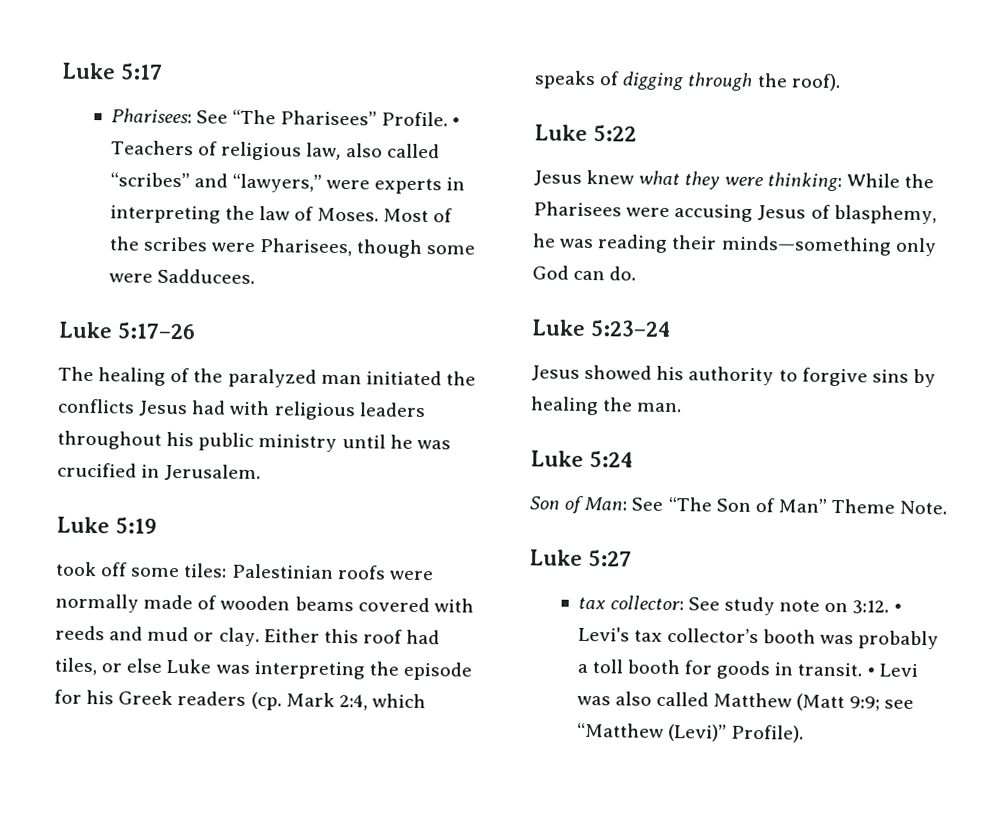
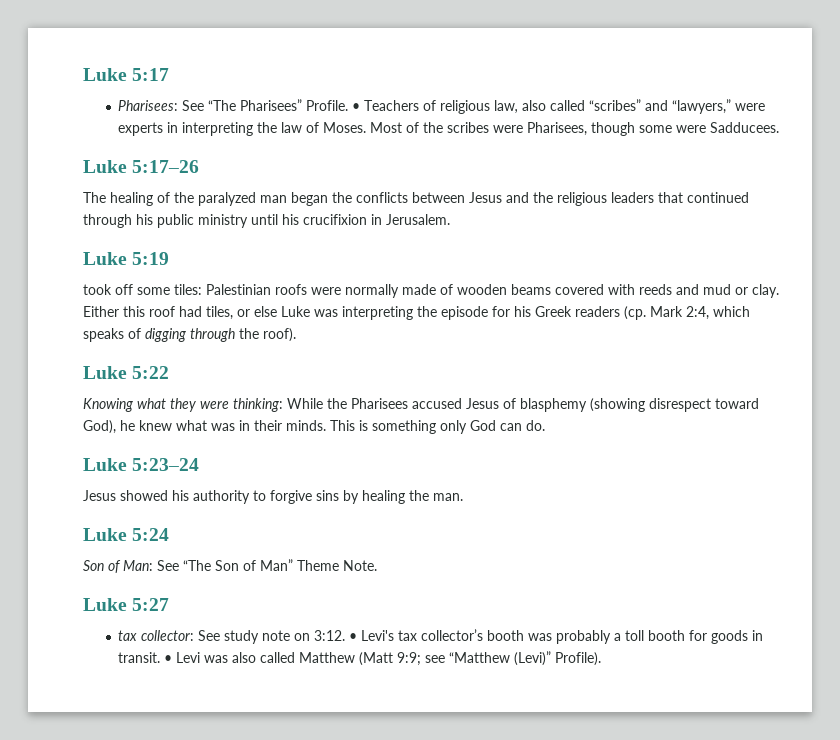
[365,370,442,386] initiated -> [291,192,328,206] began
[138,400,426,421] [57,430,162,450] Jesus had with religious leaders throughout -> [412,192,749,206] [83,214,132,228] between Jesus and the religious leaders that continued through
[389,434,451,450] [57,462,137,478] he was crucified -> [282,214,367,225] his crucifixion
[533,169,635,186] Jesus knew -> [83,398,133,412] Knowing
[626,204,937,225] [532,233,892,256] were accusing Jesus of blasphemy, he was reading their minds—something -> [412,398,759,412] [83,420,436,434] accused Jesus of blasphemy (showing disrespect toward God), he knew what was in their minds. This is something

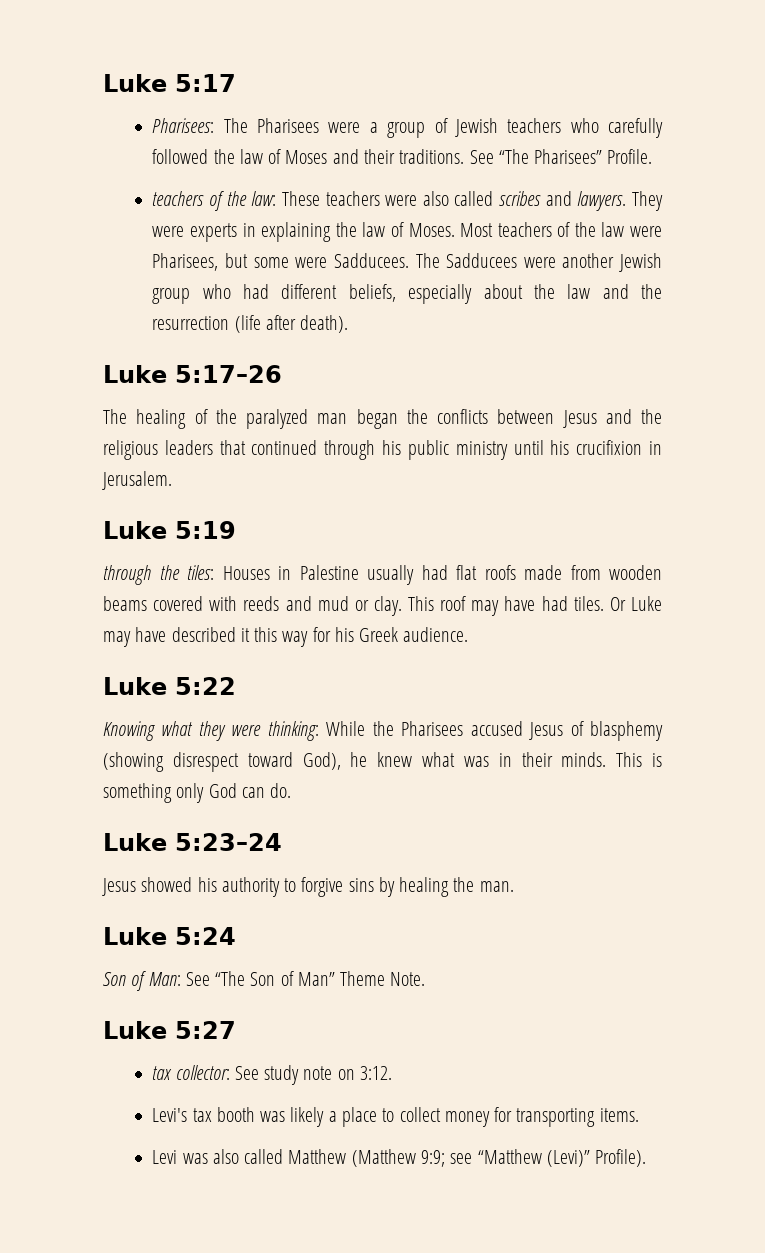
[182,99,732,114] See “The Pharisees” Profile. • Teachers of religious law, also called “scribes” and “lawyers,” -> [223,118,663,138] [152,149,653,164] [152,191,663,211] The Pharisees were a group of Jewish teachers who carefully followed the law of Moses and their traditions. See “The Pharisees” Profile. // teachers of the law: These teachers were also called scribes and lawyers. They
[182,122,254,136] interpreting -> [261,222,332,242] explaining
[406,122,490,133] of the scribes -> [497,222,625,237] teachers of the law
[591,122,636,136] though -> [225,253,249,268] but
(780, 127) none -> [415,253,663,272] [152,284,662,304] [152,315,349,333] The Sadducees were another Jewish group who had different beliefs, especially about the law and the resurrection (life after death).
[83,284,453,298] took off some tiles: Palestinian roofs were normally made of -> [103,565,601,585] through the tiles: Houses in Palestine usually had flat roofs made from
[83,306,750,320] [83,328,296,342] Either this roof had tiles, or else Luke was interpreting the episode for his Greek readers (cp. Mark 2:4, which speaks of digging through the roof). -> [408,596,662,616] [103,627,469,647] This roof may have had tiles. Or Luke may have described it this way for his Greek audience.
[349,633,358,641] • -> (392, 1073) //
[421,629,484,641] collector’s -> (212, 1115) none
[556,630,764,644] [118,652,173,663] probably a toll booth for goods in transit. • -> [290,1107,639,1127] likely a place to collect money for transporting items. //
[359,652,394,666] (Matt -> [351,1149,416,1167] (Matthew

